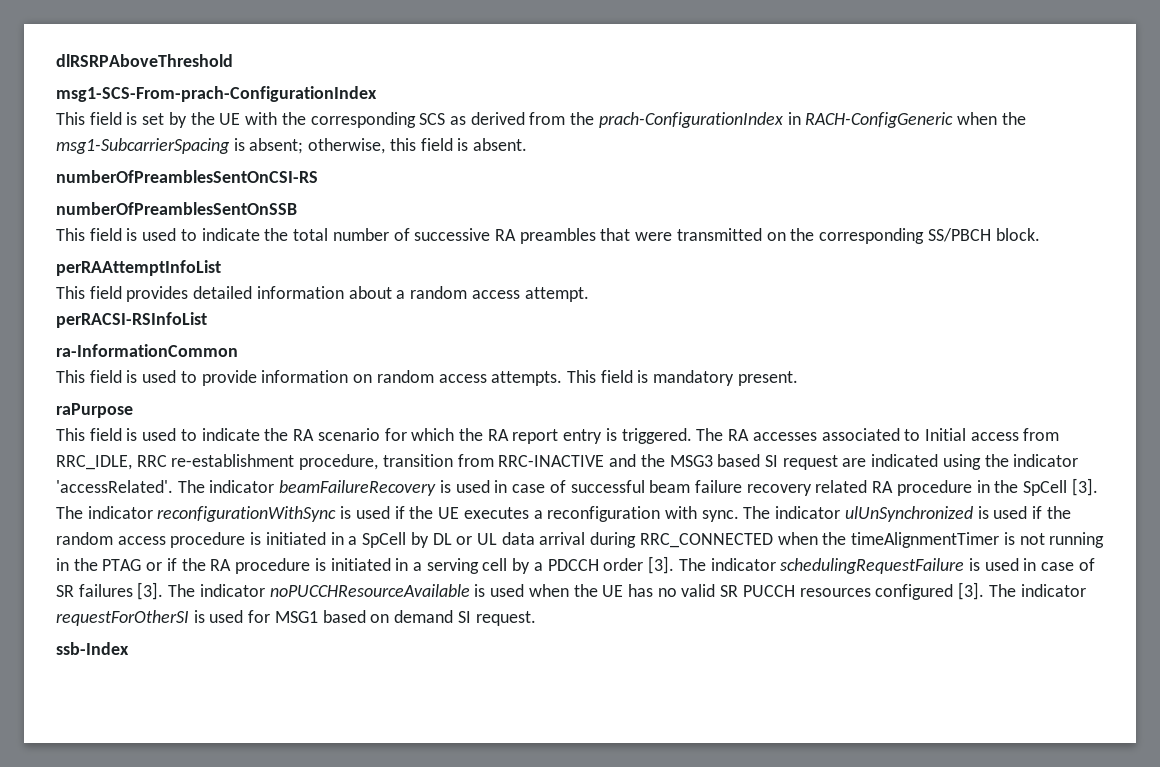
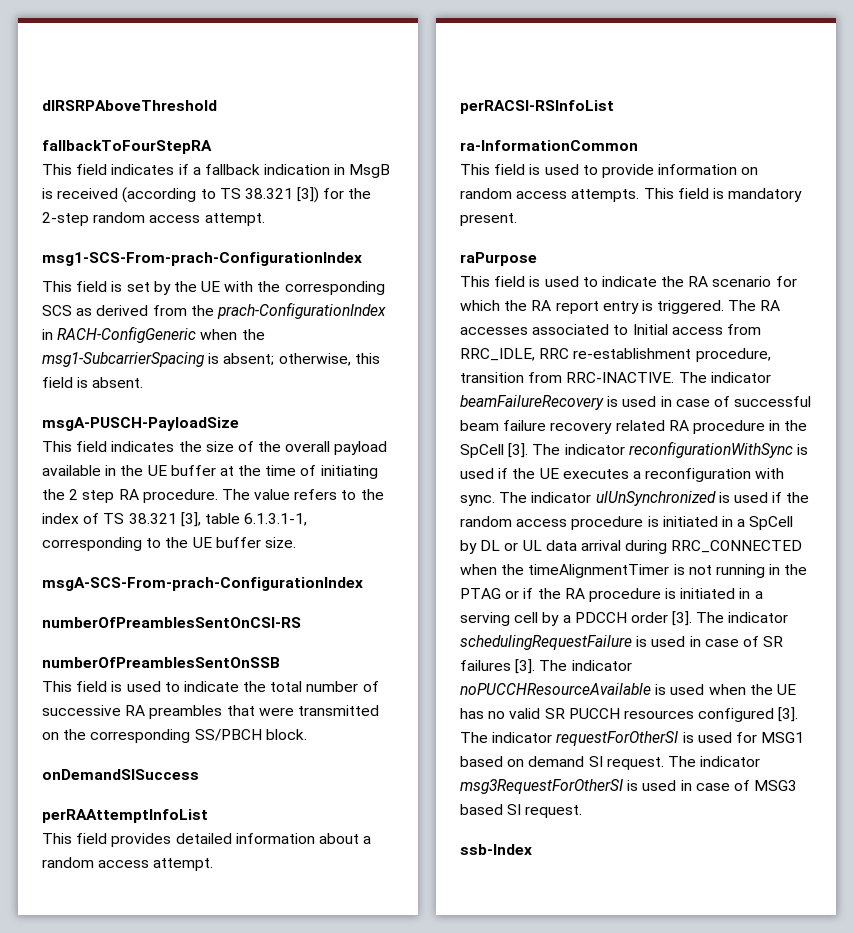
(233, 60) none -> [42,140,212,154] [42,164,391,178] [42,187,372,203] [42,212,265,226] // fallbackToFourStepRA // This field indicates if a fallback indication in MsgB is received (according to TS 38.321 [3]) for the 2-step random access attempt.
(528, 144) none -> [42,417,239,431] [42,441,388,455] [42,465,378,479] [42,489,384,503] [42,512,308,527] [42,537,296,551] [42,577,363,591] // msgA-PUSCH-PayloadSize // This field indicates the size of the overall payload available in the UE buffer at the time of initiating the 2 step RA procedure. The value refers to the index of TS 38.321 [3], table 6.1.3.1-1, corresponding to the UE buffer size. // msgA-SCS-From-prach-ConfigurationIndex
(1040, 234) none -> [42,769,199,780] // onDemandSISuccess
[498,454,1079,470] [56,480,173,493] RRC-INACTIVE and the MSG3 based SI request are indicated using the indicator 'accessRelated'. -> [566,372,675,383] RRC-INACTIVE.
(536, 618) none -> [667,756,761,767] [460,779,798,794] [460,804,583,818] The indicator msg3RequestForOtherSI is used in case of MSG3 based SI request.

